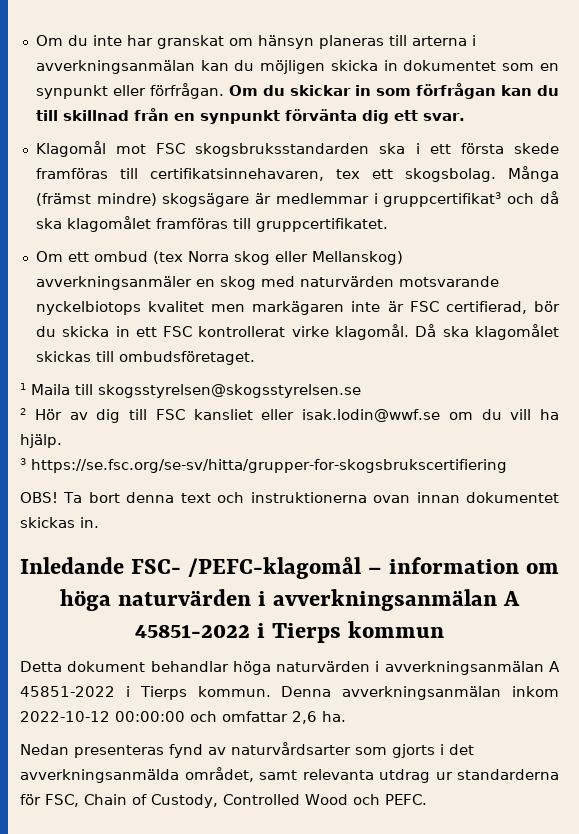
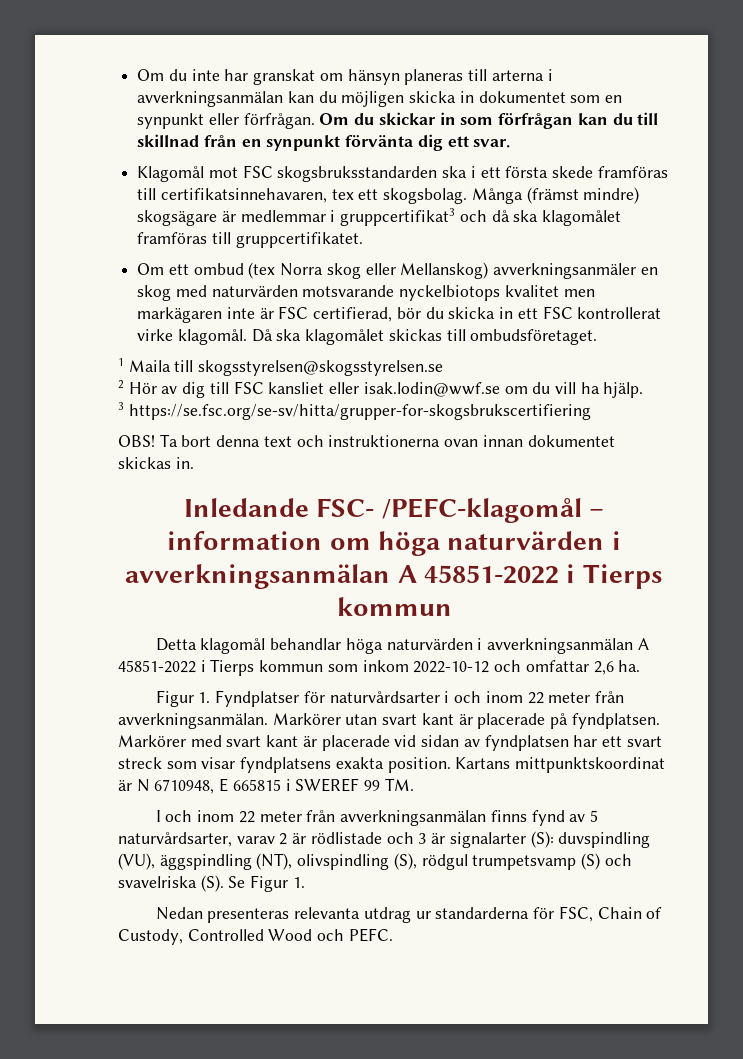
[67,661,146,672] dokument -> [200,638,266,654] klagomål
[197,686,502,700] kommun. Denna avverkningsanmälan -> [259,660,358,672] kommun som
[115,711,185,722] 00:00:00 -> (490, 667) none
[20,742,474,758] [20,767,297,783] Nedan presenteras fynd av naturvårdsarter som gjorts i det avverkningsanmälda området, samt -> [155,690,625,707] [118,713,660,729] [118,735,662,751] [118,757,666,773] [118,778,414,794] [155,810,599,826] [118,831,651,848] [118,853,632,870] [118,875,305,892] [155,907,290,923] Figur 1. Fyndplatser för naturvårdsarter i och inom 22 meter från avverkningsanmälan. Markörer utan svart kant är placerade på fyndplatsen. Markörer med svart kant är placerade vid sidan av fyndplatsen har ett svart streck som visar fyndplatsens exakta position. Kartans mittpunktskoordinat är N 6710948, E 665815 i SWEREF 99 TM. // I och inom 22 meter från avverkningsanmälan finns fynd av 5 naturvårdsarter, varav 2 är rödlistade och 3 är signalarter (S): duvspindling (VU), äggspindling (NT), olivspindling (S), rödgul trumpetsvamp (S) och svavelriska (S). Se Figur 1. // Nedan presenteras

